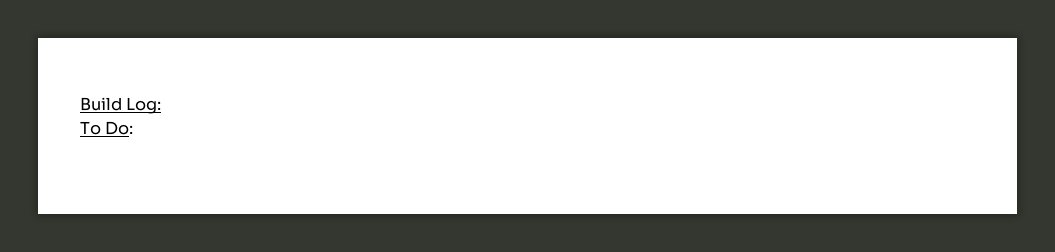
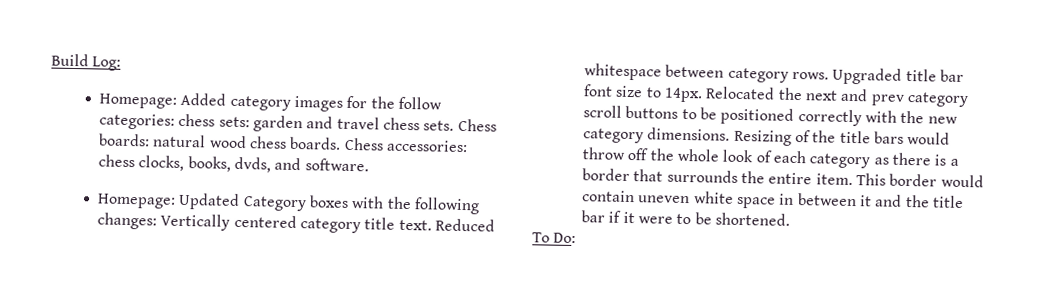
(162, 105) none -> [99,92,442,112] [99,113,497,133] [99,133,468,153] [98,154,369,173] [97,192,480,215] [97,212,495,234] [584,63,964,85] [583,84,969,108] [583,105,958,127] [583,127,951,146] [582,147,959,169] [582,168,984,188] [582,190,964,209] [581,210,790,226] // Homepage: Added category images for the follow categories: chess sets: garden and travel chess sets. Chess boards: natural wood chess boards. Chess accessories: chess clocks, books, dvds, and software. // Homepage: Updated Category boxes with the following changes: Vertically centered category title text. Reduced whitespace between category rows. Upgraded title bar font size to 14px. Relocated the next and prev category scroll buttons to be positioned correctly with the new category dimensions. Resizing of the title bars would throw off the whole look of each category as there is a border that surrounds the entire item. This border would contain uneven white space in between it and the title bar if it were to be shortened.

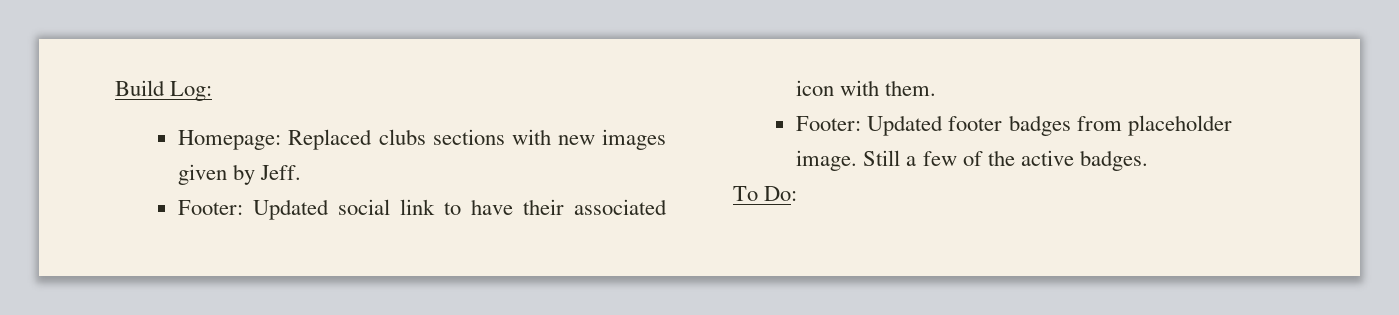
[180,92,442,112] [99,113,497,133] [99,133,468,153] [98,154,369,173] [97,192,480,215] [97,212,495,234] [584,63,964,85] [583,84,969,108] [583,105,958,127] [583,127,951,146] [582,147,959,169] [582,168,984,188] [582,190,964,209] [581,210,790,226] Added category images for the follow categories: chess sets: garden and travel chess sets. Chess boards: natural wood chess boards. Chess accessories: chess clocks, books, dvds, and software. // Homepage: Updated Category boxes with the following changes: Vertically centered category title text. Reduced whitespace between category rows. Upgraded title bar font size to 14px. Relocated the next and prev category scroll buttons to be positioned correctly with the new category dimensions. Resizing of the title bars would throw off the whole look of each category as there is a border that surrounds the entire item. This border would contain uneven white space in between it and the title bar if it were to be shortened. -> [288,129,666,150] [178,164,302,185] [178,199,667,220] [796,80,937,96] [796,115,1232,136] [796,150,1148,171] Replaced clubs sections with new images given by Jeff. // Footer: Updated social link to have their associated icon with them. // Footer: Updated footer badges from placeholder image. Still a few of the active badges.

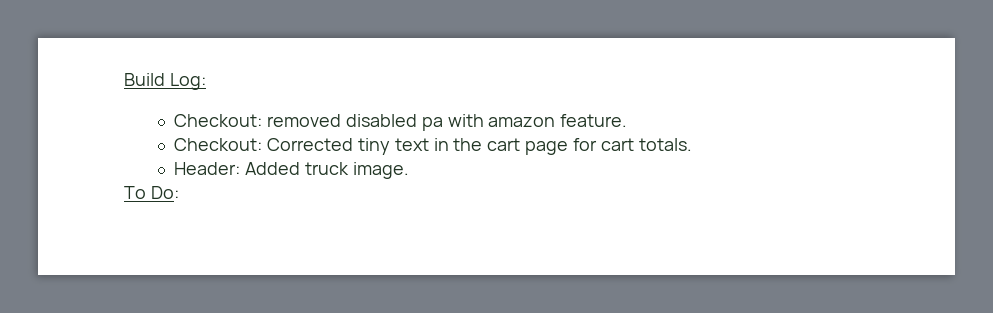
[178,129,666,150] [178,164,302,185] [178,199,667,220] [796,80,937,96] [796,115,1232,136] [796,150,1148,171] Homepage: Replaced clubs sections with new images given by Jeff. // Footer: Updated social link to have their associated icon with them. // Footer: Updated footer badges from placeholder image. Still a few of the active badges. -> [174,114,628,131] [174,138,692,155] [174,162,409,179] Checkout: removed disabled pa with amazon feature. // Checkout: Corrected tiny text in the cart page for cart totals. // Header: Added truck image.

